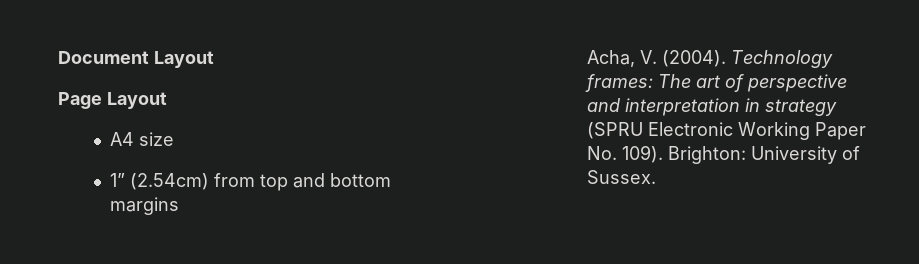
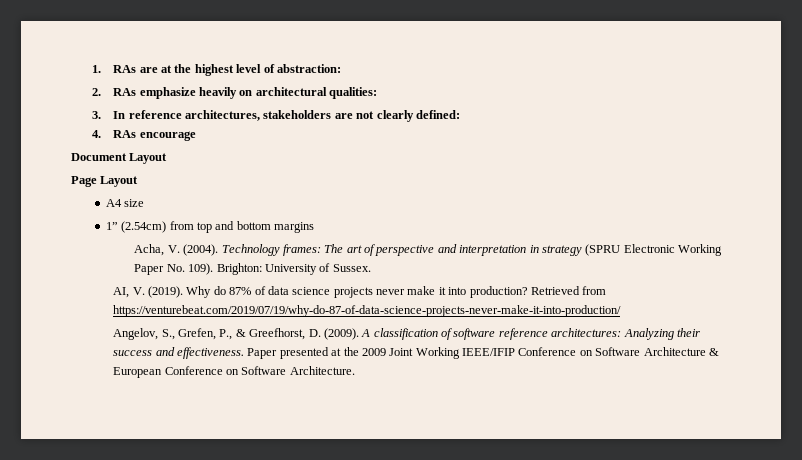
(58, 57) none -> [92,64,341,76] [92,87,378,99] [92,110,460,122] [92,130,196,141] 1. RAs are at the highest level of abstraction: // 2. RAs emphasize heavily on architectural qualities: // 3. In reference architectures, stakeholders are not clearly defined: // 4. RAs encourage //
(656, 177) none -> [113,286,607,298] [113,305,622,317] [113,328,700,340] [113,347,719,359] [113,366,355,378] // AI, V. (2019). Why do 87% of data science projects never make it into production? Retrieved from https://venturebeat.com/2019/07/19/why-do-87-of-data-science-projects-never-make-it-into-production/ // Angelov, S., Grefen, P., & Greefhorst, D. (2009). A classification of software reference architectures: Analyzing their success and effectiveness. Paper presented at the 2009 Joint Working IEEE/IFIP Conference on Software Architecture & European Conference on Software Architecture.

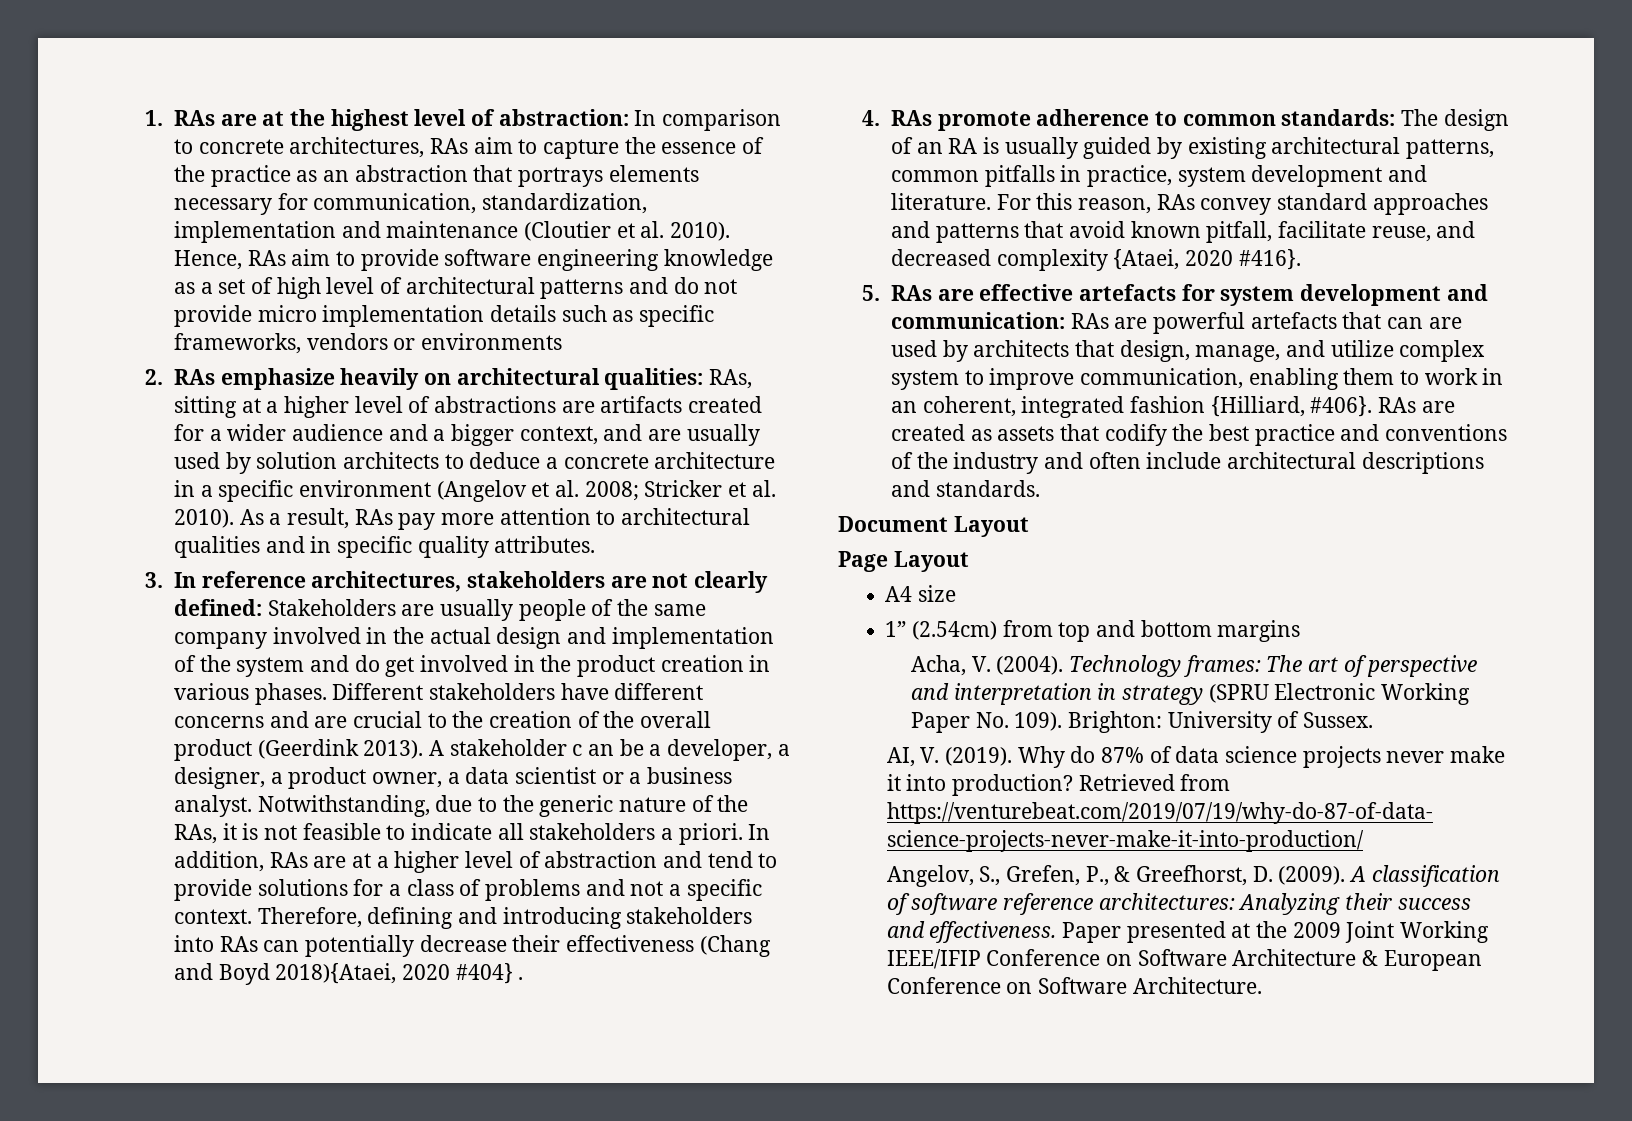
(341, 68) none -> [634,109,781,131] [173,137,764,159] [173,165,699,187] [173,193,647,215] [173,221,730,243] [173,249,773,271] [173,277,738,299] [173,305,714,327] [173,333,562,354] In comparison to concrete architectures, RAs aim to capture the essence of the practice as an abstraction that portrays elements necessary for communication, standardization, implementation and maintenance (Cloutier et al. 2010). Hence, RAs aim to provide software engineering knowledge as a set of high level of architectural patterns and do not provide micro implementation details such as specific frameworks, vendors or environments
(378, 93) none -> [708,369,752,389] [173,396,762,418] [173,424,760,446] [173,452,776,474] [173,480,776,502] [173,508,750,530] [173,536,596,558] RAs, sitting at a higher level of abstractions are artifacts created for a wider audience and a bigger context, and are usually used by solution architects to deduce a concrete architecture in a specific environment (Angelov et al. 2008; Stricker et al. 2010). As a result, RAs pay more attention to architectural qualities and in specific quality attributes.
[92,130,196,141] // 4. RAs encourage -> [267,599,706,621] [173,627,774,649] [173,655,771,677] [173,683,704,705] [173,711,711,728] [173,739,790,761] [173,767,732,789] [173,795,749,817] [173,823,771,845] [173,851,778,873] [173,879,762,901] [173,907,753,929] [173,935,771,957] [173,963,524,985] [862,109,1509,131] [890,137,1494,159] [890,165,1427,187] [890,193,1488,215] [890,221,1476,243] [890,249,1301,271] [862,284,1488,306] [890,312,1462,334] [890,340,1486,362] [890,368,1504,390] [890,396,1455,418] [890,424,1507,446] [890,452,1484,474] [890,480,1040,497] Stakeholders are usually people of the same company involved in the actual design and implementation of the system and do get involved in the product creation in various phases. Different stakeholders have different concerns and are crucial to the creation of the overall product (Geerdink 2013). A stakeholder c an be a developer, a designer, a product owner, a data scientist or a business analyst. Notwithstanding, due to the generic nature of the RAs, it is not feasible to indicate all stakeholders a priori. In addition, RAs are at a higher level of abstraction and tend to provide solutions for a class of problems and not a specific context. Therefore, defining and introducing stakeholders into RAs can potentially decrease their effectiveness (Chang and Boyd 2018){Ataei, 2020 #404} . // 4. RAs promote adherence to common standards: The design of an RA is usually guided by existing architectural patterns, common pitfalls in practice, system development and literature. For this reason, RAs convey standard approaches and patterns that avoid known pitfall, facilitate reuse, and decreased complexity {Ataei, 2020 #416}. // 5. RAs are effective artefacts for system development and communication: RAs are powerful artefacts that can are used by architects that design, manage, and utilize complex system to improve communication, enabling them to work in an coherent, integrated fashion {Hilliard, #406}. RAs are created as assets that codify the best practice and conventions of the industry and often include architectural descriptions and standards.

